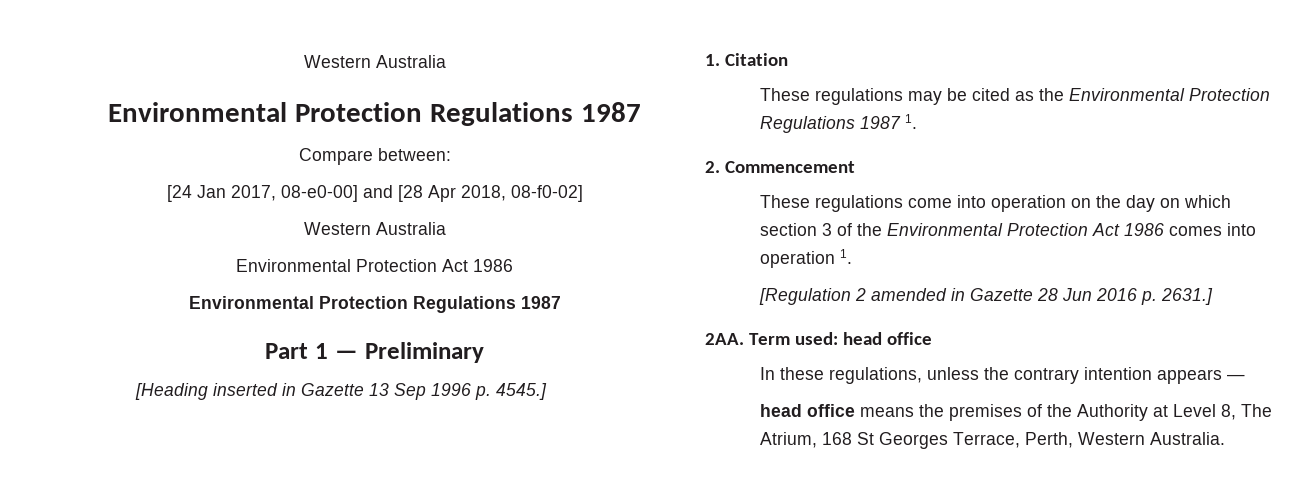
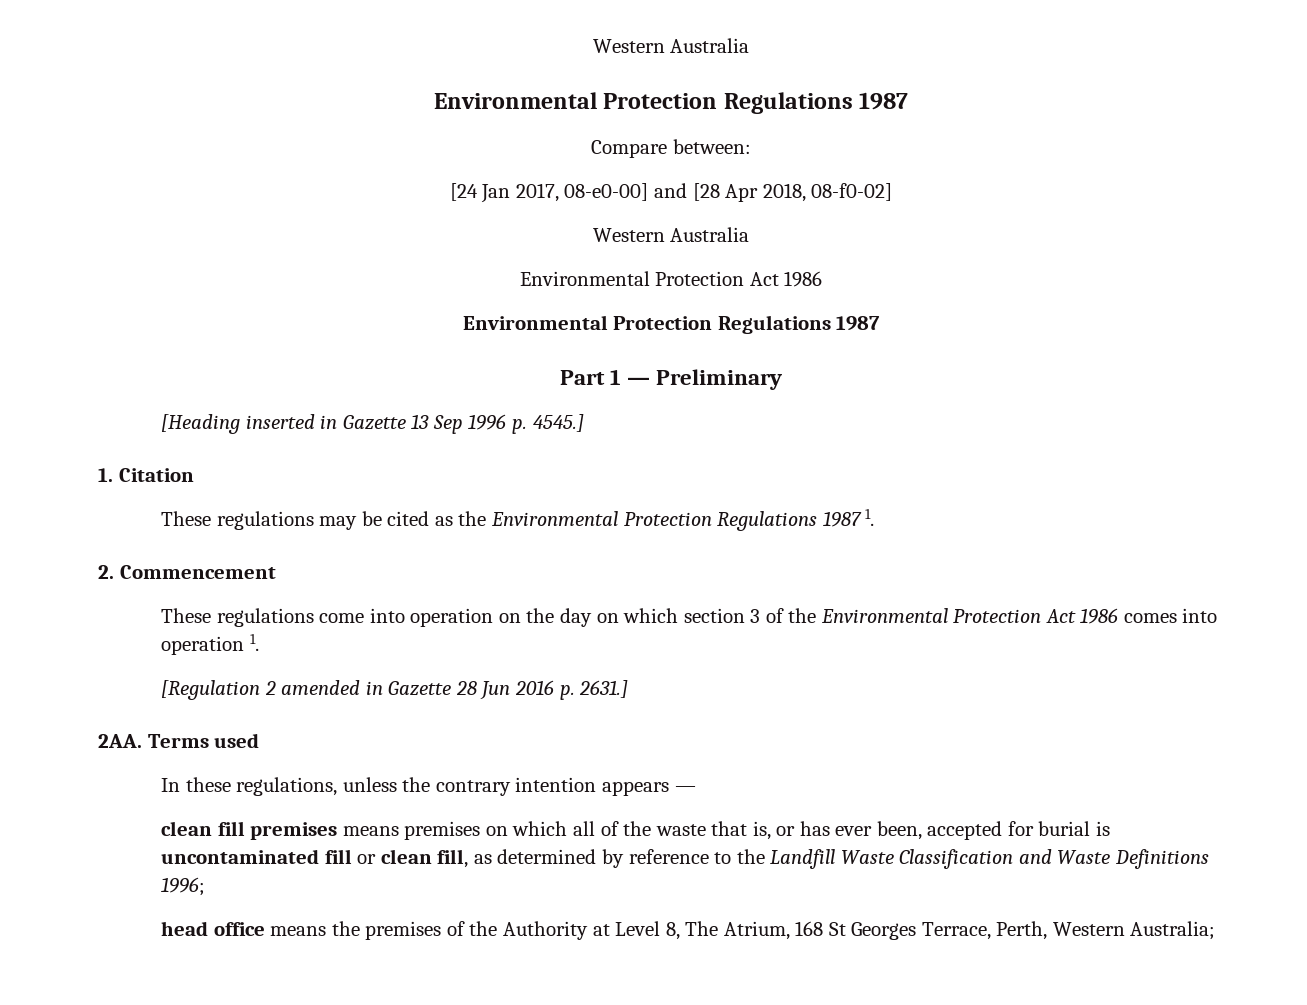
[748,332,932,345] Term used: head office -> [147,733,260,748] Terms used
(1246, 377) none -> [161,821,1110,840] [161,849,1209,869] [161,877,206,896] // clean fill premises means premises on which all of the waste that is, or has ever been, accepted for burial is uncontaminated fill or clean fill, as determined by reference to the Landfill Waste Classification and Waste Definitions 1996;
[1150,432,1226,445] Australia. -> [1130,921,1216,940] Australia;

